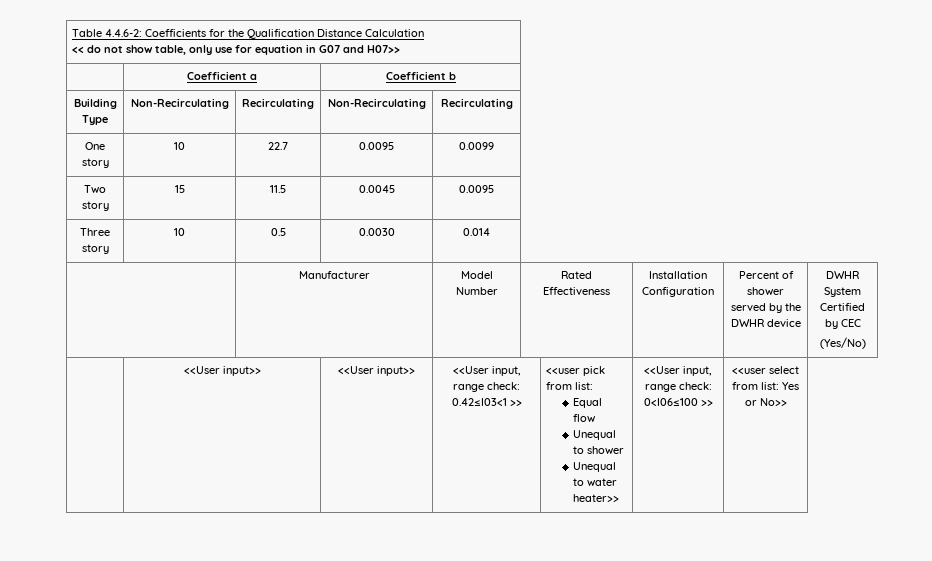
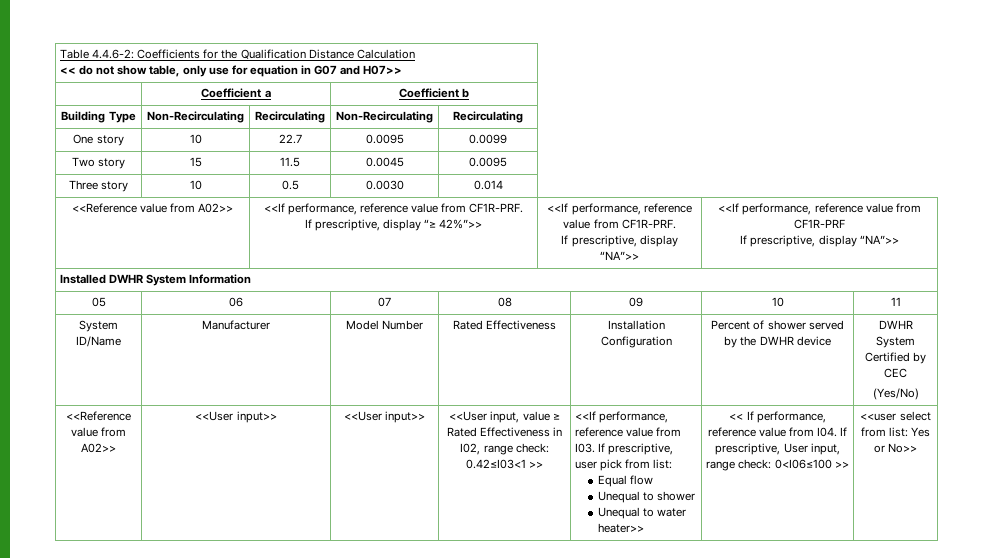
(490, 232) none -> [71,203,234,213] [263,203,524,215] [304,219,483,231] [547,203,692,215] [563,219,676,229] [561,235,678,247] [600,251,639,260] [718,203,921,215] [794,219,845,229] [740,235,899,247] [60,274,252,286] [91,297,106,307] [229,297,243,307] [378,297,391,307] [497,297,512,307] [629,297,643,307] [771,297,784,307] [890,297,901,306] [79,320,118,332] [76,336,121,347] <<Reference value from A02>> | <<If performance, reference value from CF1R-PRF. // If prescriptive, display “≥ 42%”>> | <<If performance, reference value from CF1R-PRF. // If prescriptive, display “NA”>> | <<If performance, reference value from CF1R-PRF // If prescriptive, display “NA”>> // Installed DWHR System Information // 05 | 06 | 07 | 08 | 09 | 10 | 11 // System ID/Name
(866, 343) none -> [66,411,131,421] [70,427,127,437] [81,443,116,453] <<Reference value from A02>>
[453,382,520,392] [451,398,522,406] [546,368,581,374] range check: 0.42≤I03<1 >> | <<user -> [522,411,560,421] [446,427,563,437] [460,443,549,455] [465,459,544,469] [575,411,669,423] [575,427,682,437] [575,443,674,455] [575,461,598,469] value ≥ Rated Effectiveness in I02, range check: 0.42≤I03<1 >> | <<If performance, reference value from I03. If prescriptive, user
[644,366,680,374] <<User -> [729,411,826,423] [707,427,848,437] [715,443,808,455] << If performance, reference value from I04. If prescriptive, User

